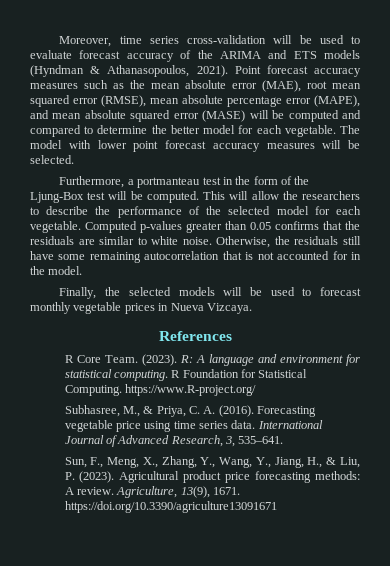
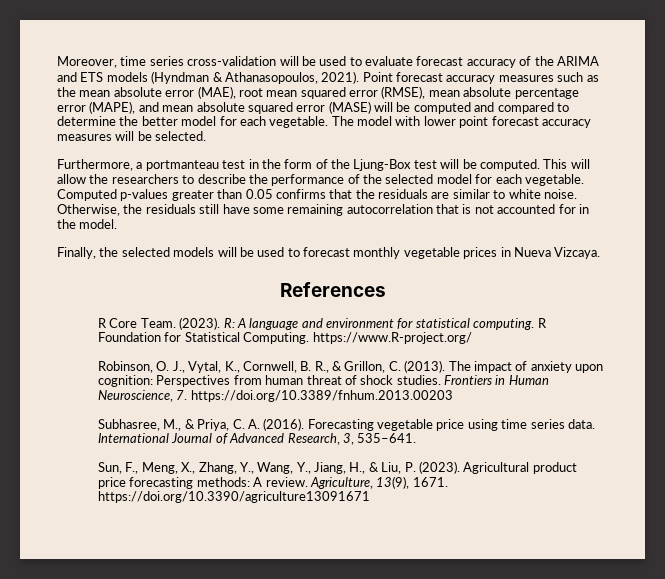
(256, 390) none -> [98,360,604,373] [98,375,549,387] [98,390,453,402] // Robinson, O. J., Vytal, K., Cornwell, B. R., & Grillon, C. (2013). The impact of anxiety upon cognition: Perspectives from human threat of shock studies. Frontiers in Human Neuroscience, 7. https://doi.org/10.3389/fnhum.2013.00203

